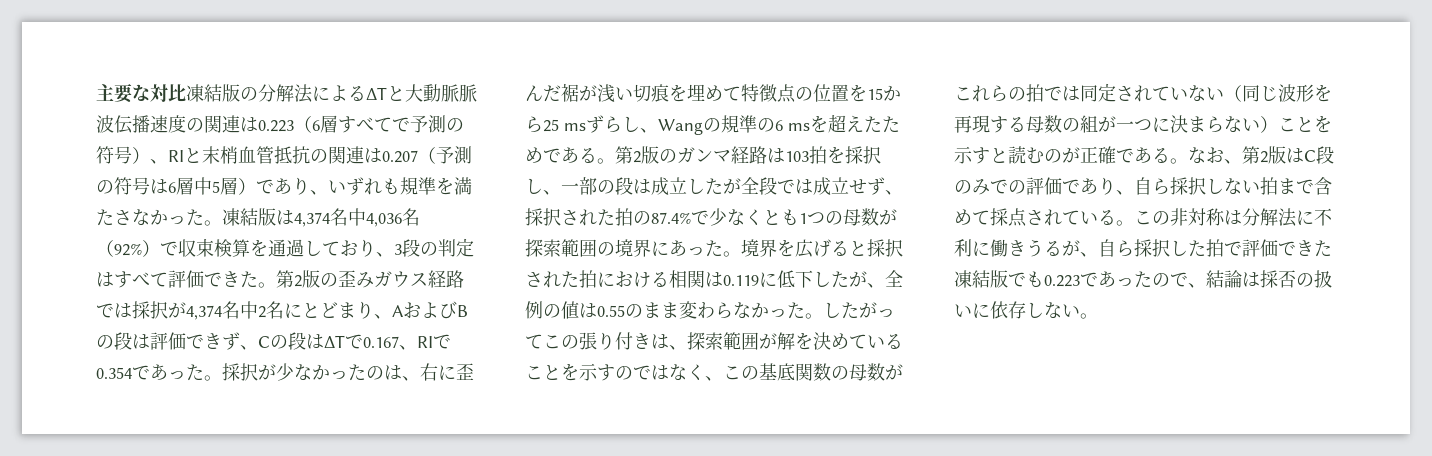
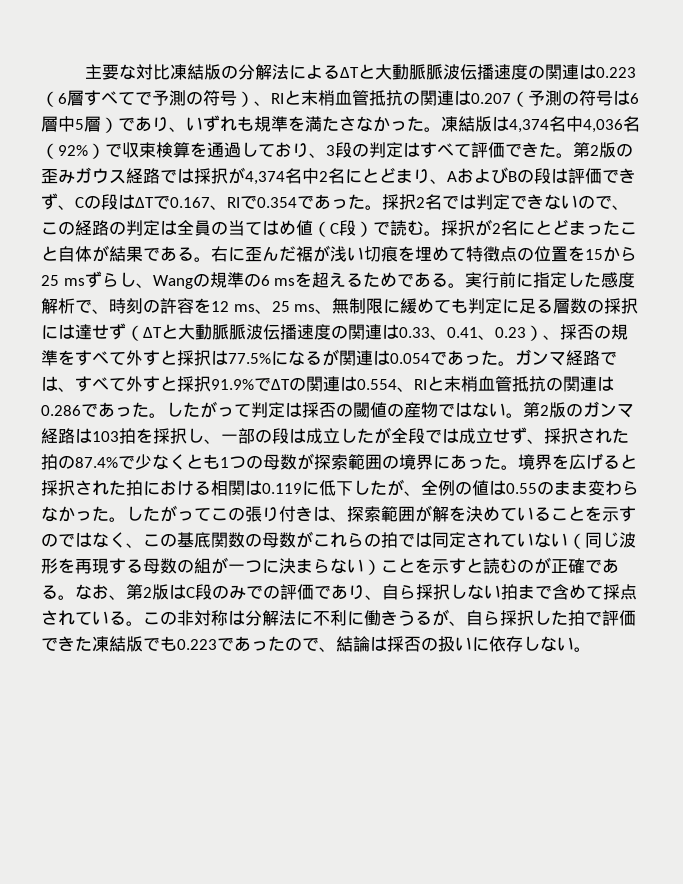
[258,363,420,381] が少なかったのは、 -> [416,194,629,210] [41,219,637,237] [41,245,211,262] 2名では判定できないので、この経路の判定は全員の当てはめ値（C段）で読む。採択が2名にとどまったこと自体が結果である。
[864,116,882,133] た -> [346,273,364,287] る
(615, 161) none -> [465,272,636,288] [41,298,639,314] [41,323,628,341] [41,349,617,366] [41,376,614,392] [41,401,523,418] 実行前に指定した感度解析で、時刻の許容を12 ms、25 ms、無制限に緩めても判定に足る層数の採択には達せず（ΔTと大動脈脈波伝播速度の関連は0.33、0.41、0.23）、採否の規準をすべて外すと採択は77.5%になるが関連は0.054であった。ガンマ経路では、すべて外すと採択91.9%でΔTの関連は0.554、RIと末梢血管抵抗の関連は0.286であった。したがって判定は採否の閾値の産物ではない。

